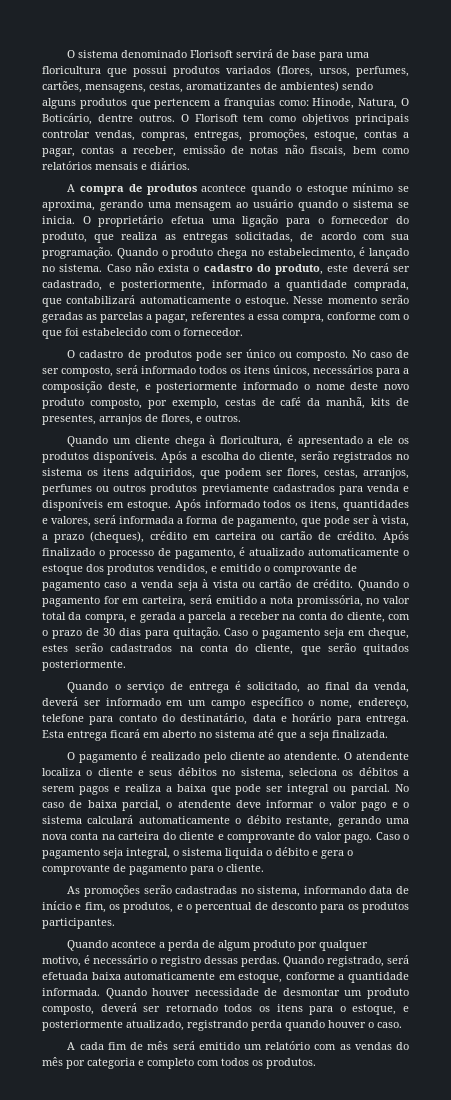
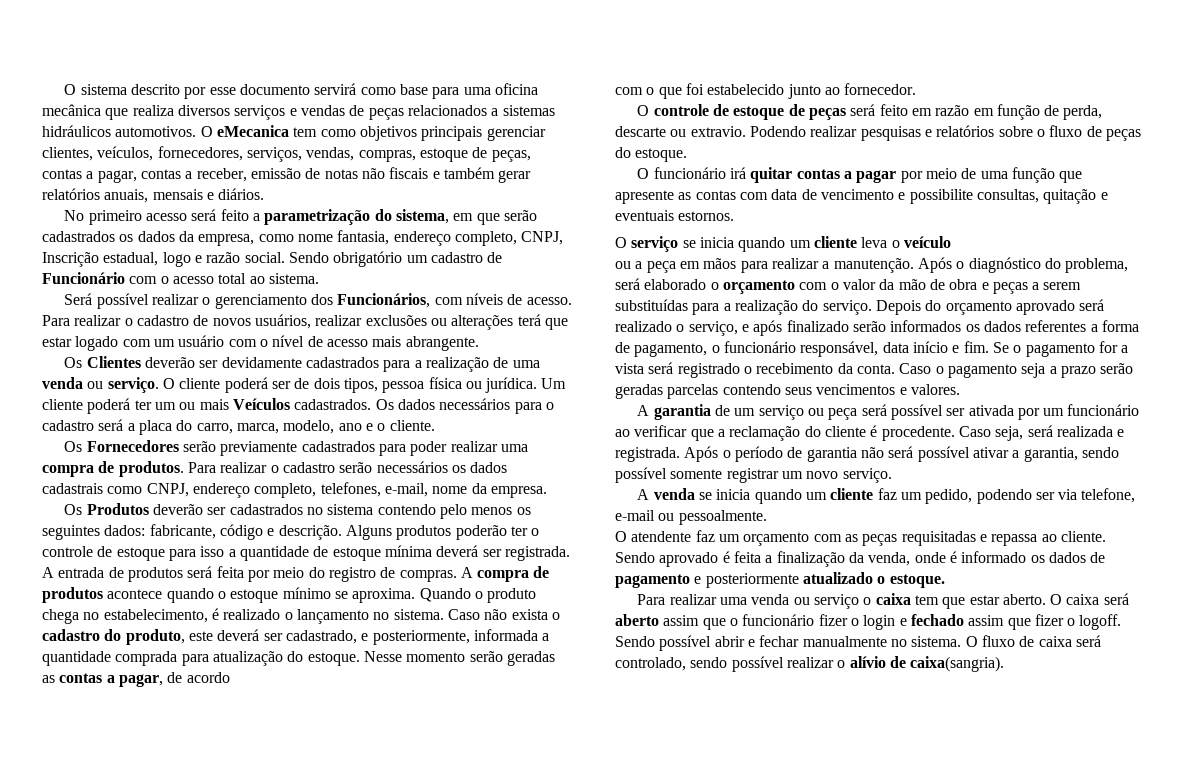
[121,49,370,61] [42,65,409,77] [42,81,373,93] [42,98,409,109] [42,113,409,125] [42,129,358,141] denominado Florisoft servirá de base para uma floricultura que possui produtos variados (flores, ursos, perfumes, cartões, mensagens, cestas, aromatizantes de ambientes) sendo alguns produtos que pertencem a franquias como: Hinode, Natura, O Boticário, dentre outros. O Florisoft tem como objetivos principais controlar vendas, compras, entregas, promoções, estoque, -> [130,83,538,99] [42,104,555,120] [42,125,546,141] [42,146,531,162] descrito por esse documento servirá como base para uma oficina mecânica que realiza diversos serviços e vendas de peças relacionados a sistemas hidráulicos automotivos. O eMecanica tem como objetivos principais gerenciar clientes, veículos, fornecedores, serviços, vendas, compras, estoque de peças,
[310,146,409,157] [42,161,190,170] fiscais, bem como relatórios mensais e diários. // -> [389,167,532,183] [42,188,265,203] [64,209,537,225] [42,230,564,246] [42,251,503,267] [42,272,319,284] [64,293,572,309] [42,314,568,330] [42,335,479,351] [64,356,540,372] [42,377,567,393] [42,398,554,414] [42,419,435,435] [64,440,528,456] [42,461,508,477] [42,482,547,498] [64,503,531,519] [42,524,540,540] [42,545,570,561] [42,566,457,582] fiscais e também gerar relatórios anuais, mensais e diários. // No primeiro acesso será feito a parametrização do sistema, em que serão cadastrados os dados da empresa, como nome fantasia, endereço completo, CNPJ, Inscrição estadual, logo e razão social. Sendo obrigatório um cadastro de Funcionário com o acesso total ao sistema. // Será possível realizar o gerenciamento dos Funcionários, com níveis de acesso. Para realizar o cadastro de novos usuários, realizar exclusões ou alterações terá que estar logado com um usuário com o nível de acesso mais abrangente. // Os Clientes deverão ser devidamente cadastrados para a realização de uma venda ou serviço. O cliente poderá ser de dois tipos, pessoa física ou jurídica. Um cliente poderá ter um ou mais Veículos cadastrados. Os dados necessários para o cadastro será a placa do carro, marca, modelo, ano e o cliente. // Os Fornecedores serão previamente cadastrados para poder realizar uma compra de produtos. Para realizar o cadastro serão necessários os dados cadastrais como CNPJ, endereço completo, telefones, e-mail, nome da empresa. // Os Produtos deverão ser cadastrados no sistema contendo pelo menos os seguintes dados: fabricante, código e descrição. Alguns produtos poderão ter o controle de estoque para isso a quantidade de estoque mínima deverá ser registrada. A entrada de produtos será feita por meio do registro de compras.
[42,199,409,211] [42,215,410,227] [42,232,410,243] [42,247,113,259] aproxima, gerando uma mensagem ao usuário quando o sistema se inicia. O proprietário efetua uma ligação para o fornecedor do produto, que realiza as entregas solicitadas, de acordo com sua programação. -> [352,588,416,603] aproxima.
[369,248,409,259] lançado -> [223,609,369,624] realizado o lançamento
[212,280,409,291] [42,295,241,307] informado a quantidade comprada, que contabilizará automaticamente o -> [473,629,550,641] [42,651,304,666] informada a quantidade comprada para atualização do
[100,312,376,323] parcelas a pagar, referentes a essa compra, conforme -> [59,672,230,687] contas a pagar, de acordo //
[150,330,180,336] com o -> [787,84,840,99] junto ao
[79,349,410,361] [42,365,409,377] [42,381,409,393] [42,397,409,409] [42,414,241,425] [67,435,409,447] [42,451,410,463] [42,468,409,479] [42,484,409,495] [42,499,409,511] [42,515,409,527] [42,531,409,543] [42,547,409,559] [42,564,357,575] [42,579,409,591] [42,595,410,607] [42,612,410,623] [42,627,410,639] [42,643,410,655] [42,660,126,671] [67,681,410,693] [42,697,409,709] [42,713,409,725] [42,729,388,741] [67,751,409,763] [42,767,410,779] [42,784,410,795] [42,800,409,811] [42,815,409,827] [42,832,410,843] [42,847,353,859] [42,864,264,875] [67,885,409,897] [42,901,409,913] [42,918,115,929] [67,940,369,951] [42,955,409,967] [42,972,409,983] [42,988,409,999] [42,1003,410,1015] [42,1020,402,1031] [67,1041,410,1050] [42,1057,316,1069] cadastro de produtos pode ser único ou composto. No caso de ser composto, será informado todos os itens únicos, necessários para a composição deste, e posteriormente informado o nome deste novo produto composto, por exemplo, cestas de café da manhã, kits de presentes, arranjos de flores, e outros. // Quando um cliente chega à floricultura, é apresentado a ele os produtos disponíveis. Após a escolha do cliente, serão registrados no sistema os itens adquiridos, que podem ser flores, cestas, arranjos, perfumes ou outros produtos previamente cadastrados para venda e disponíveis em estoque. Após informado todos os itens, quantidades e valores, será informada a forma de pagamento, que pode ser à vista, a prazo (cheques), crédito em carteira ou cartão de crédito. Após finalizado o processo de pagamento, é atualizado automaticamente o estoque dos produtos vendidos, e emitido o comprovante de pagamento caso a venda seja à vista ou cartão de crédito. Quando o pagamento for em carteira, será emitido a nota promissória, no valor total da compra, e gerada a parcela a receber na conta do cliente, com o prazo de 30 dias para quitação. Caso o pagamento seja em cheque, estes serão cadastrados na conta do cliente, que serão quitados posteriormente. // Quando o serviço de entrega é solicitado, ao final da venda, deverá ser informado em um campo específico o nome, endereço, telefone para contato do destinatário, data e horário para entrega. Esta entrega ficará em aberto no sistema até que a seja finalizada. // O pagamento é realizado pelo cliente ao atendente. O atendente localiza o cliente e seus débitos no sistema, seleciona os débitos a serem pagos e realiza a baixa que pode ser integral ou parcial. No caso de baixa parcial, o atendente deve informar o valor pago e o sistema calculará automaticamente o débito restante, gerando uma nova conta na carteira do cliente e comprovante do valor pago. Caso o pagamento seja integral, o sistema liquida o débito e gera o comprovante de pagamento para o cliente. // As promoções serão cadastradas no sistema, informando data de início e fim, os produtos, e o percentual de desconto para os produtos participantes. // Quando acontece a perda de algum produto por qualquer motivo, é necessário o registro dessas perdas. Quando registrado, será efetuada baixa automaticamente em estoque, conforme a quantidade informada. Quando houver necessidade de desmontar um produto composto, deverá ser retornado todos os itens para o estoque, e posteriormente atualizado, registrando perda quando houver o caso. // A cada fim de mês será emitido um relatório com as vendas do mês por categoria e completo com todos os produtos. -> [653,104,1103,120] [615,125,1141,141] [615,147,688,162] [637,167,1083,183] [615,189,1108,204] [615,210,735,221] [615,236,951,252] [615,257,1129,273] [615,278,1082,294] [615,299,1105,315] [615,320,1139,336] [615,341,1129,357] [615,362,1134,378] [615,384,960,399] [637,404,1140,420] [615,425,1125,441] [615,446,1119,462] [615,467,892,483] [637,488,1136,504] [615,510,767,525] [615,530,1106,546] [615,551,1106,567] [615,572,945,588] [637,593,1129,609] [615,614,1122,630] [615,635,1101,651] [615,656,1005,672] controle de estoque de peças será feito em razão em função de perda, descarte ou extravio. Podendo realizar pesquisas e relatórios sobre o fluxo de peças do estoque. // O funcionário irá quitar contas a pagar por meio de uma função que apresente as contas com data de vencimento e possibilite consultas, quitação e eventuais estornos. // O serviço se inicia quando um cliente leva o veículo // ou a peça em mãos para realizar a manutenção. Após o diagnóstico do problema, será elaborado o orçamento com o valor da mão de obra e peças a serem substituídas para a realização do serviço. Depois do orçamento aprovado será realizado o serviço, e após finalizado serão informados os dados referentes a forma de pagamento, o funcionário responsável, data início e fim. Se o pagamento for a vista será registrado o recebimento da conta. Caso o pagamento seja a prazo serão geradas parcelas contendo seus vencimentos e valores. // A garantia de um serviço ou peça será possível ser ativada por um funcionário ao verificar que a reclamação do cliente é procedente. Caso seja, será realizada e registrada. Após o período de garantia não será possível ativar a garantia, sendo possível somente registrar um novo serviço. // A venda se inicia quando um cliente faz um pedido, podendo ser via telefone, e-mail ou pessoalmente. // O atendente faz um orçamento com as peças requisitadas e repassa ao cliente. Sendo aprovado é feita a finalização da venda, onde é informado os dados de pagamento e posteriormente atualizado o estoque. // Para realizar uma venda ou serviço o caixa tem que estar aberto. O caixa será aberto assim que o funcionário fizer o login e fechado assim que fizer o logoff. Sendo possível abrir e fechar manualmente no sistema. O fluxo de caixa será controlado, sendo possível realizar o alívio de caixa(sangria).

